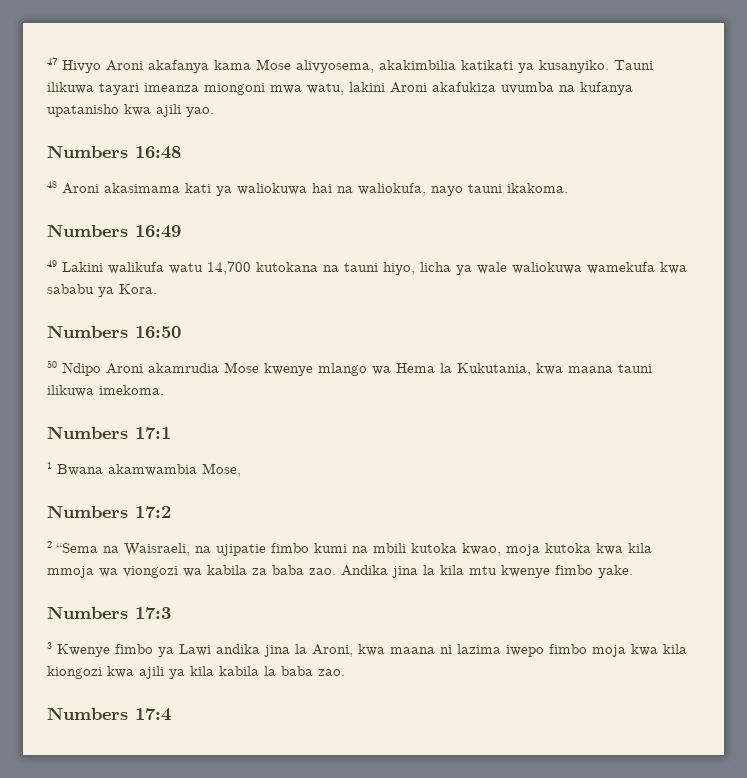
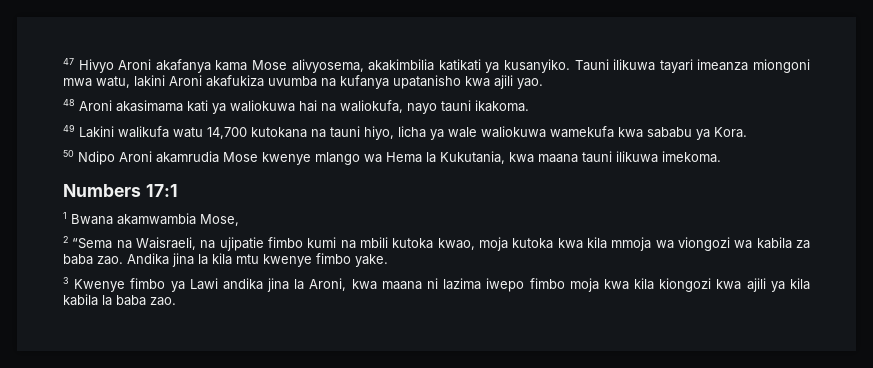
[47,145,181,159] // Numbers 16:48 -> (543, 83) none
[47,224,181,238] // Numbers 16:49 -> (529, 106) none
[47,325,181,338] // Numbers 16:50 -> (747, 132) none
[47,505,171,518] // Numbers 17:2 -> (239, 220) none
[47,606,171,619] // Numbers 17:3 -> (388, 260) none
[47,707,171,721] // Numbers 17:4 -> (176, 301) none

